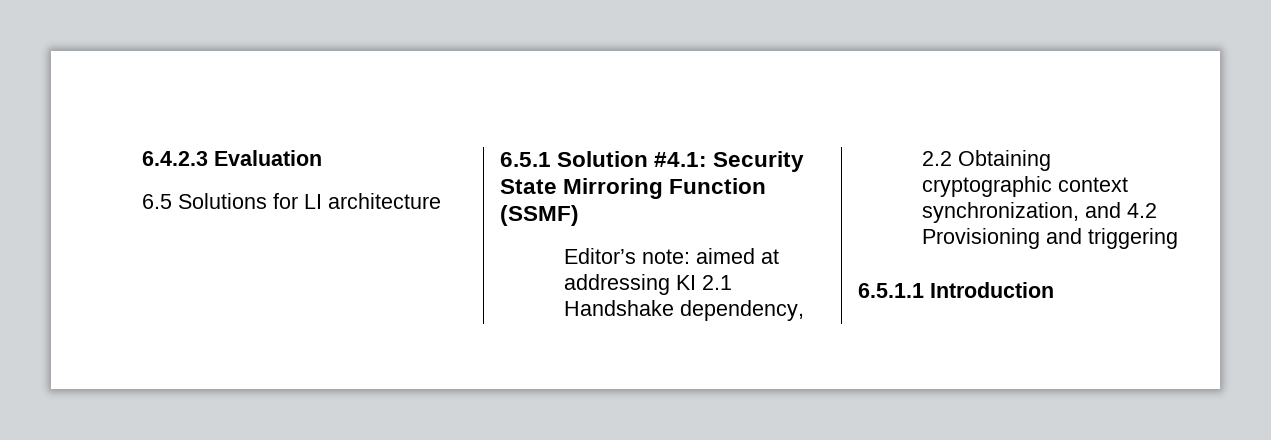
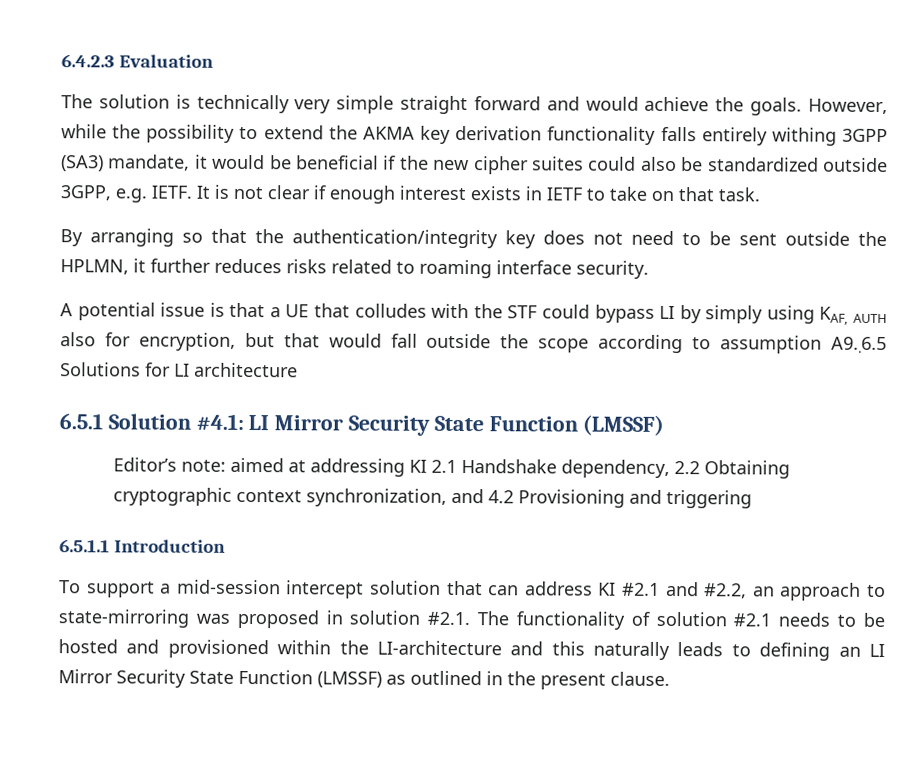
[142,194,172,209] 6.5 -> [61,94,888,116] [61,124,888,146] [61,154,888,175] [60,184,760,204] [60,228,887,249] [60,258,649,279] [60,302,887,325] [60,332,887,354] The solution is technically very simple straight forward and would achieve the goals. However, while the possibility to extend the AKMA key derivation functionality falls entirely withing 3GPP (SA3) mandate, it would be beneficial if the new cipher suites could also be standardized outside 3GPP, e.g. IETF. It is not clear if enough interest exists in IETF to take on that task. // By arranging so that the authentication/integrity key does not need to be sent outside the HPLMN, it further reduces risks related to roaming interface security. // A potential issue is that a UE that colludes with the STF could bypass LI by simply using KAF, AUTH also for encryption, but that would fall outside the scope according to assumption A9..6.5
[713,151,805,172] [500,178,767,199] [500,205,579,226] Security State Mirroring Function (SSMF) -> [248,414,665,436] LI Mirror Security State Function (LMSSF)
(1054, 290) none -> [59,579,887,601] [58,609,885,630] [58,639,885,661] [58,669,670,690] // To support a mid-session intercept solution that can address KI #2.1 and #2.2, an approach to state-mirroring was proposed in solution #2.1. The functionality of solution #2.1 needs to be hosted and provisioned within the LI-architecture and this naturally leads to defining an LI Mirror Security State Function (LMSSF) as outlined in the present clause.

